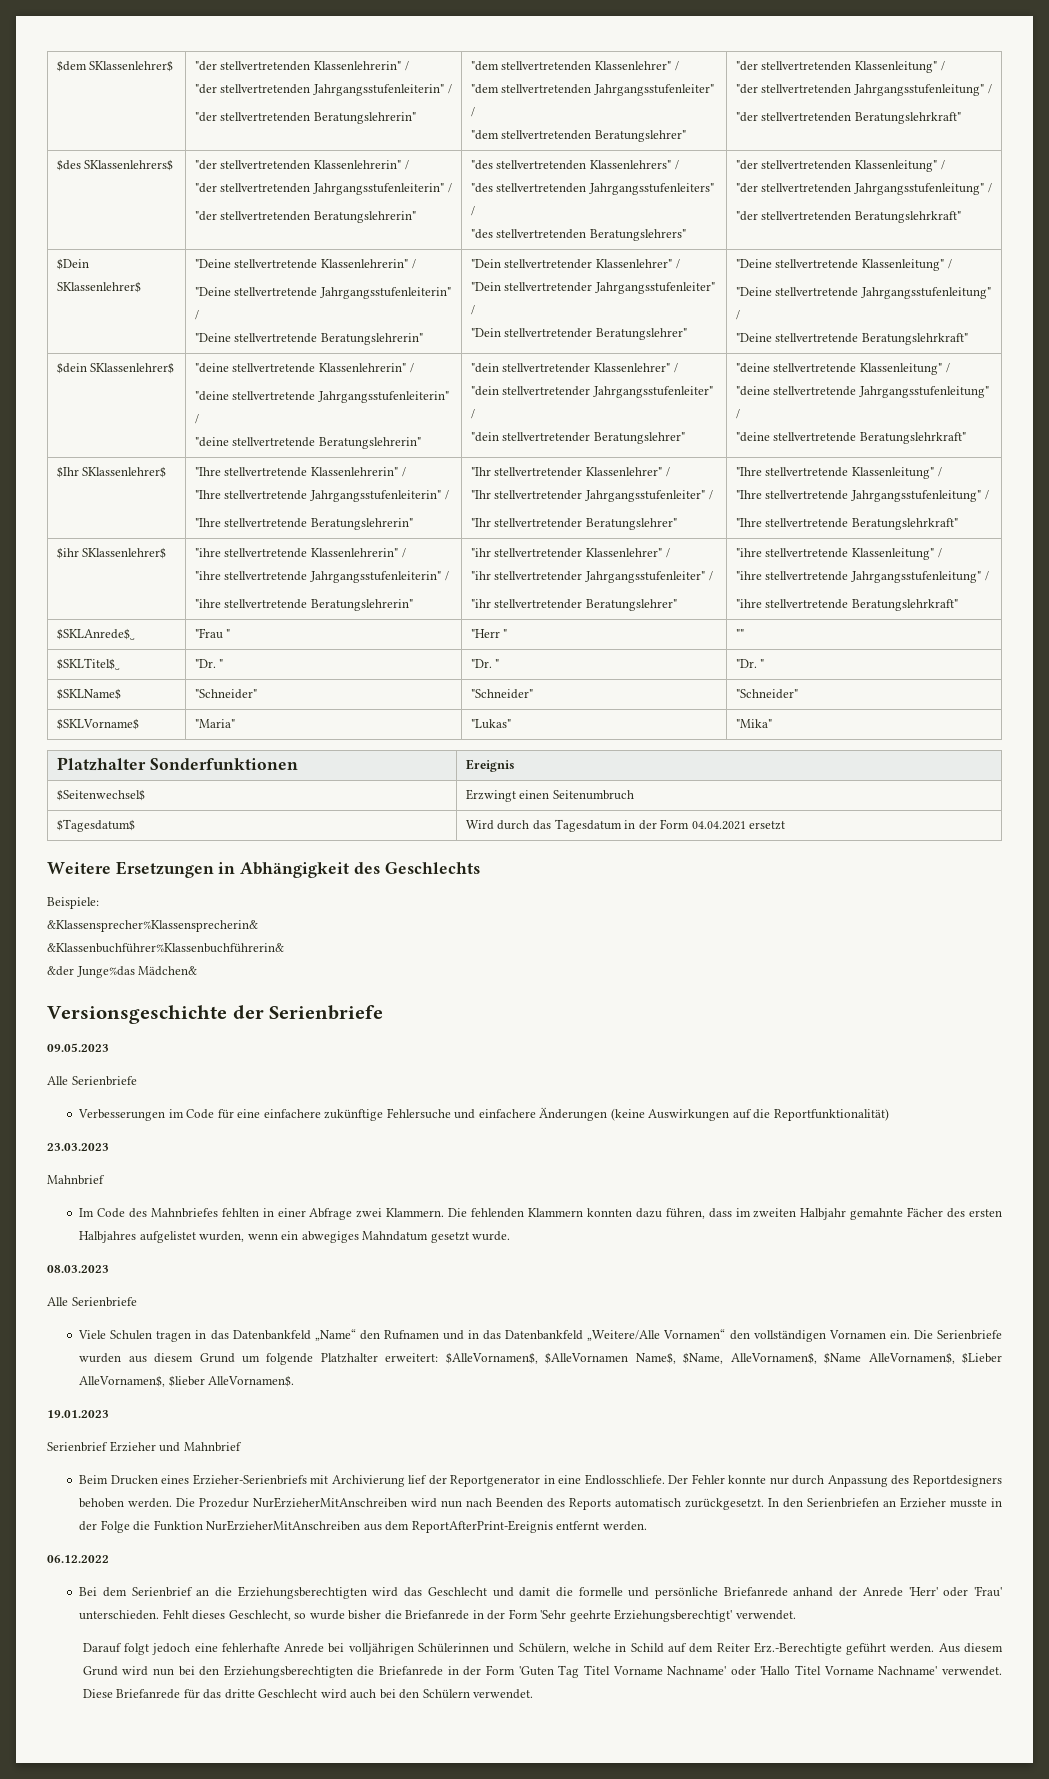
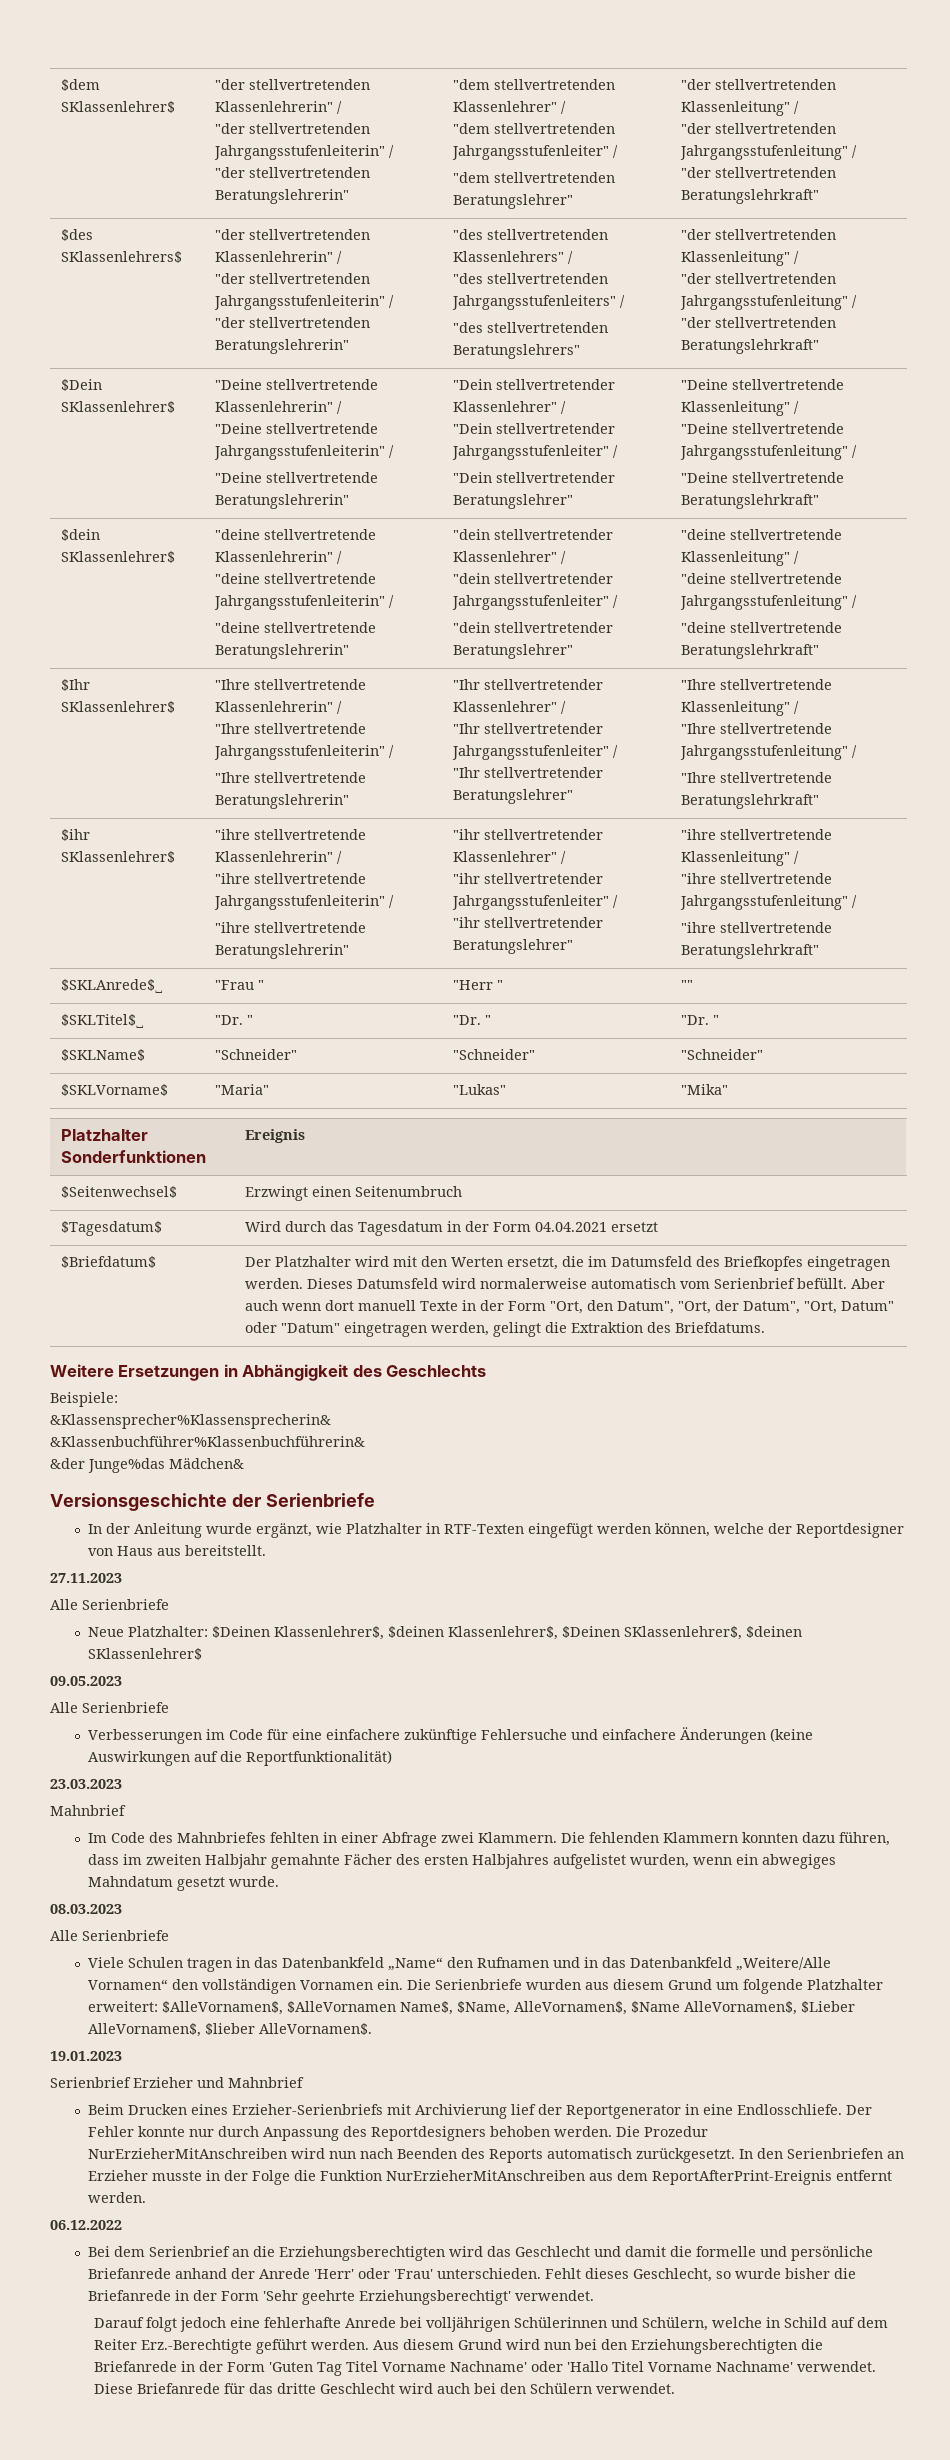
(786, 825) none -> [61,1256,157,1268] [245,1256,891,1271] [245,1278,886,1289] [245,1300,895,1314] [245,1322,766,1337] // $Briefdatum$ | Der Platzhalter wird mit den Werten ersetzt, die im Datumsfeld des Briefkopfes eingetragen werden. Dieses Datumsfeld wird normalerweise automatisch vom Serienbrief befüllt. Aber auch wenn dort manuell Texte in der Form "Ort, den Datum", "Ort, der Datum", "Ort, Datum" oder "Datum" eingetragen werden, gelingt die Extraktion des Briefdatums.
(384, 1012) none -> [88,1523,905,1538] [88,1545,267,1556] [50,1573,122,1583] [50,1599,169,1610] [88,1626,803,1640] [88,1648,203,1660] // In der Anleitung wurde ergänzt, wie Platzhalter in RTF-Texten eingefügt werden können, welche der Reportdesigner von Haus aus bereitstellt. // 27.11.2023 // Alle Serienbriefe // Neue Platzhalter: $Deinen Klassenlehrer$, $deinen Klassenlehrer$, $Deinen SKlassenlehrer$, $deinen SKlassenlehrer$

